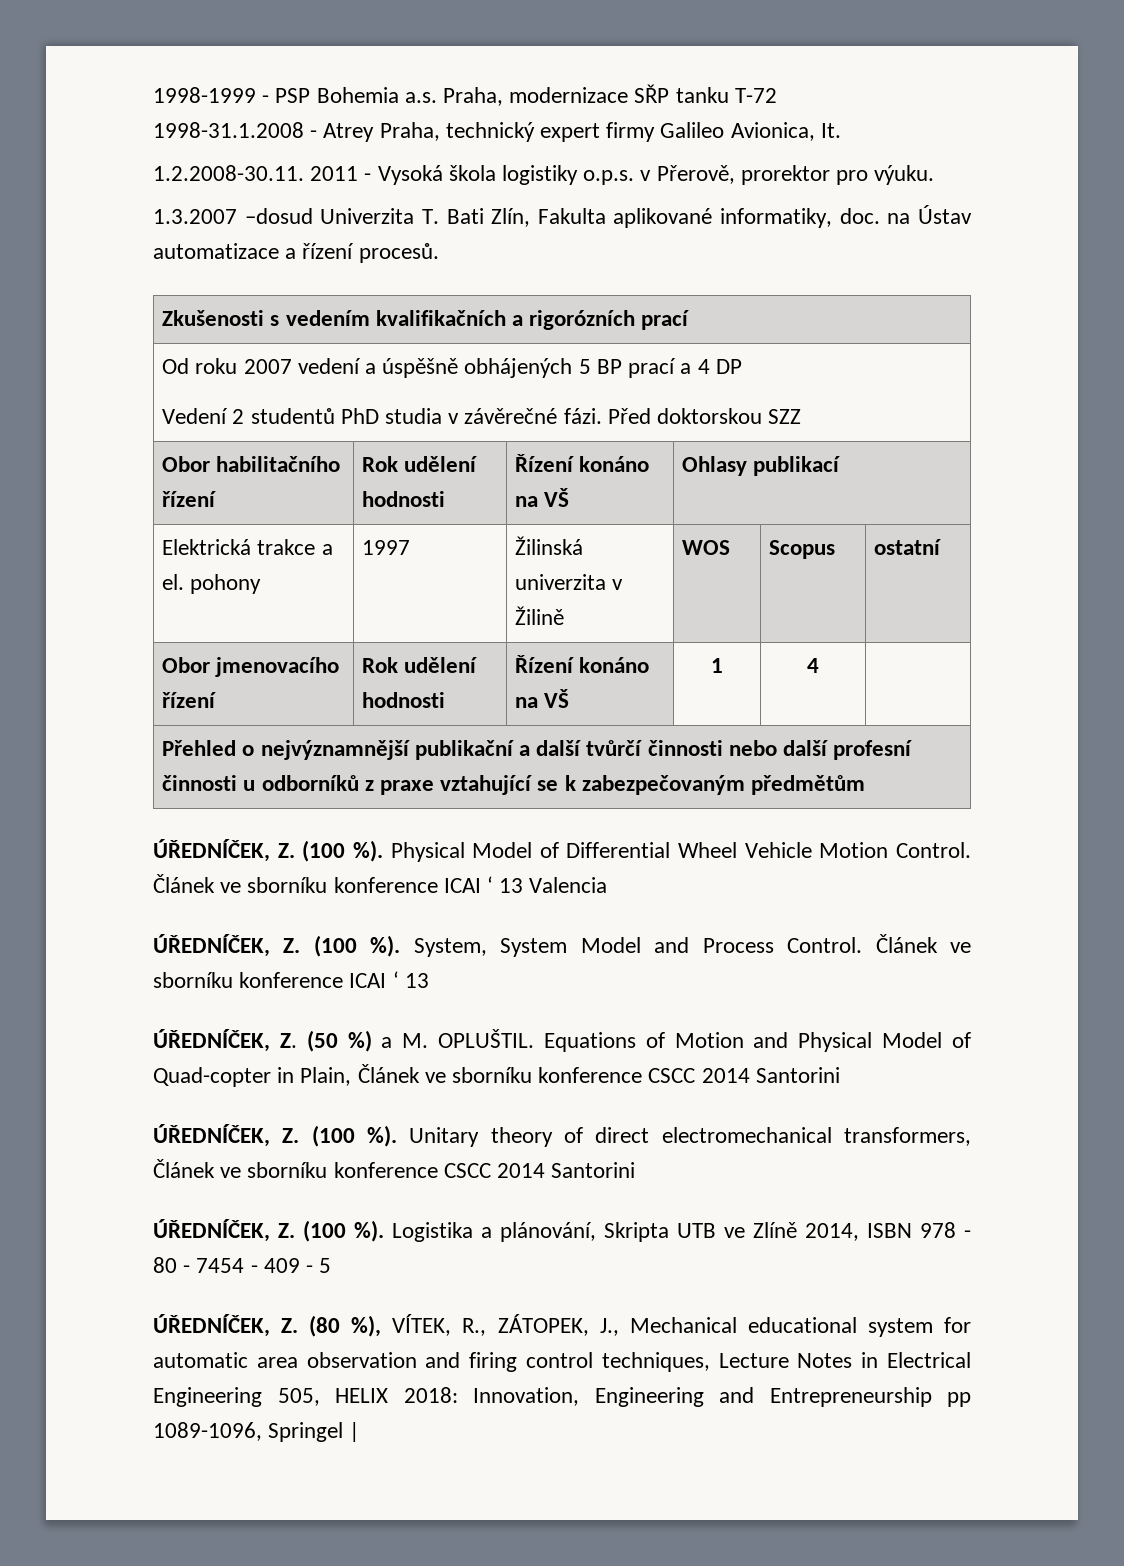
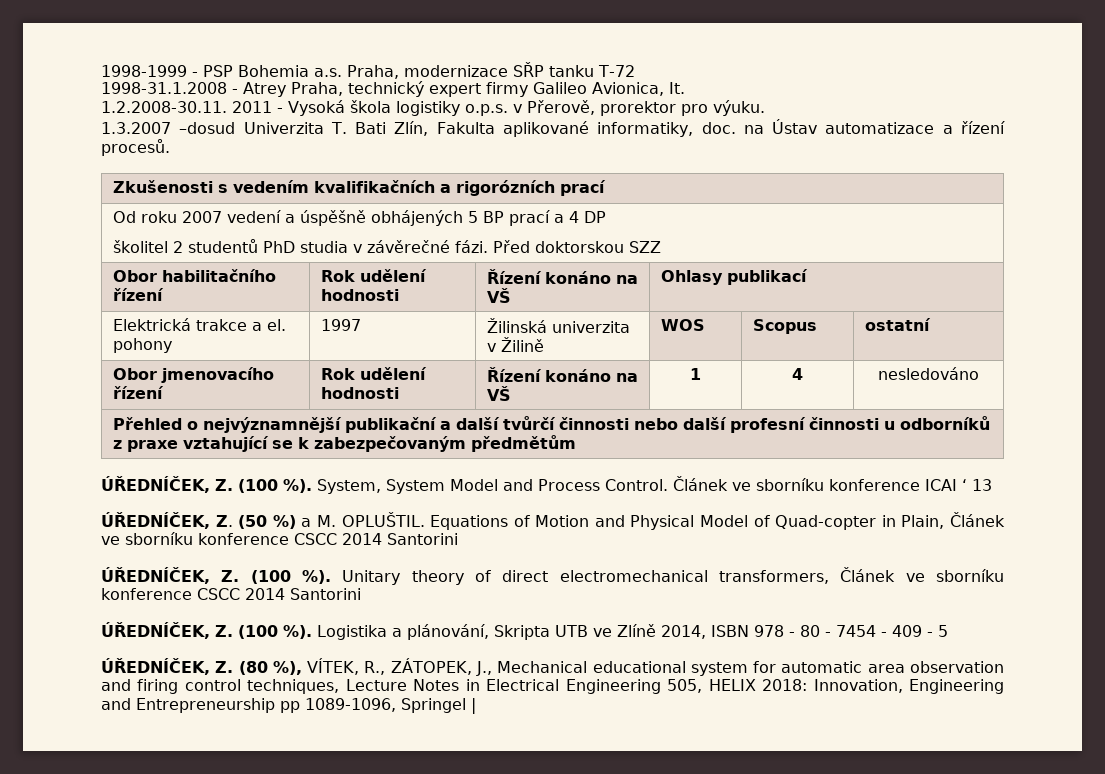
[162,408,229,424] Vedení -> [112,240,168,253] školitel
(819, 665) none -> [878,367,979,380] nesledováno
[153,839,971,862] [153,874,608,893] // ÚŘEDNÍČEK, Z. (100 %). Physical Model of Differential Wheel Vehicle Motion Control. Článek ve sborníku konference ICAI ‘ 13 Valencia -> (576, 443) none

